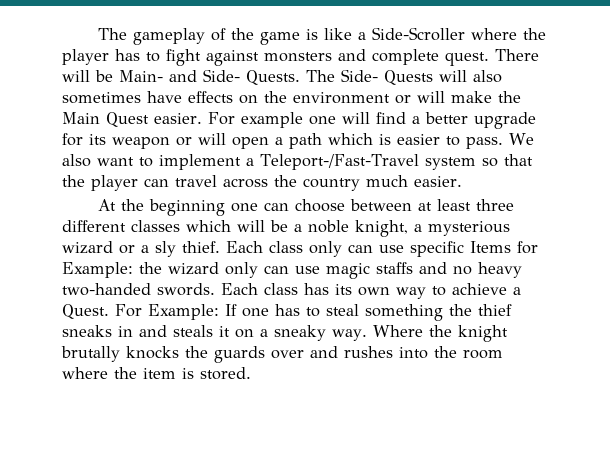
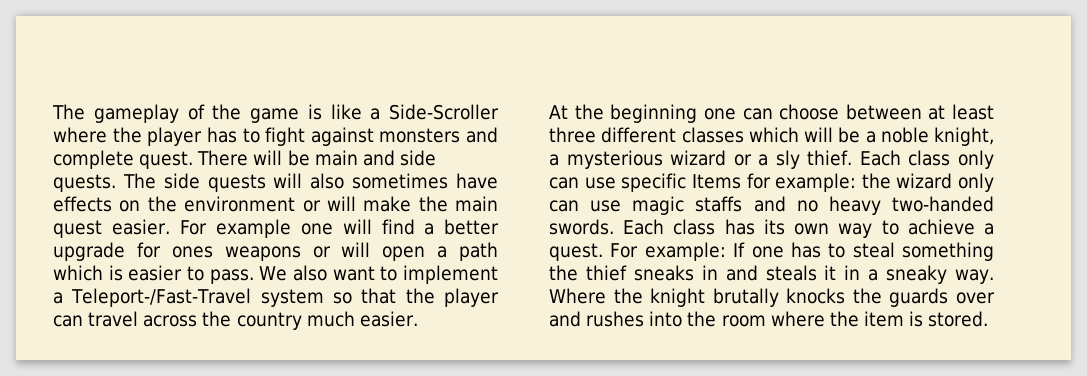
[119,69,433,85] Main- and Side- Quests. The Side- Quests -> [314,150,436,166] [53,173,266,192] main and side quests. The side quests
[62,112,149,127] Main Quest -> [455,196,498,212] [53,220,102,238] main quest
[89,134,170,149] its weapon -> [171,246,301,261] ones weapons
[62,262,133,278] Example: -> [775,173,857,192] example:
[62,304,219,320] Quest. For Example: -> [549,242,726,261] quest. For example:
[235,329,254,338] on -> [844,265,861,280] in

